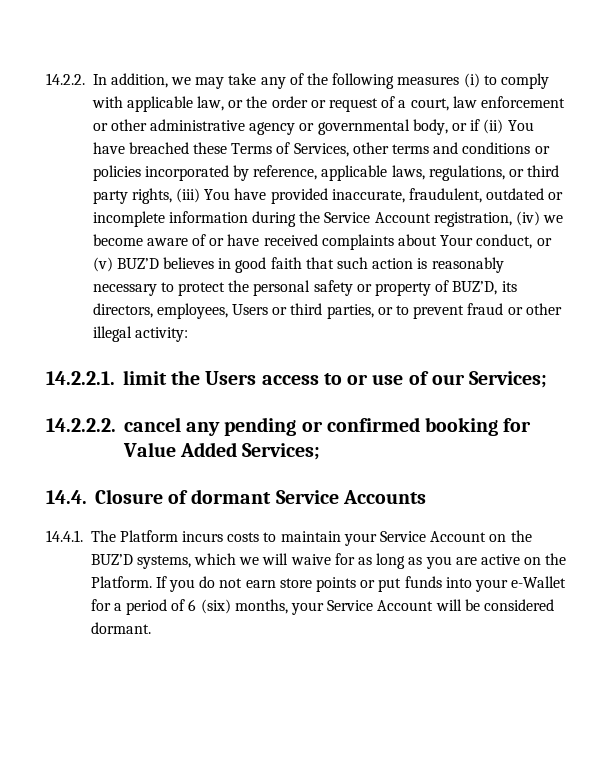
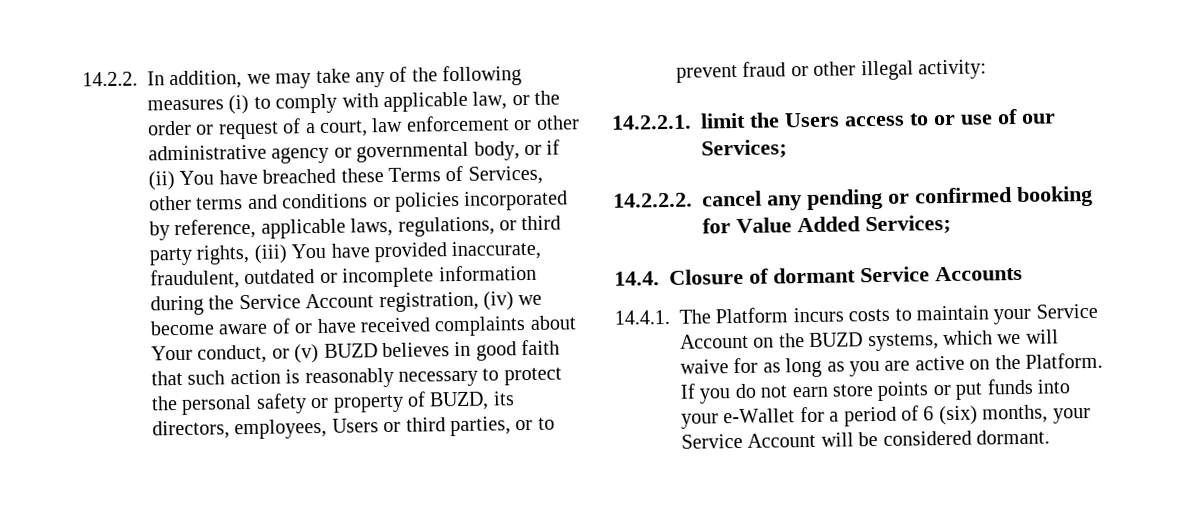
[116,258,159,269] BUZ’D -> [323,343,378,358] BUZD
[452,281,498,295] BUZ’D, -> [429,391,490,411] BUZD,
[90,554,133,565] BUZ’D -> [809,332,864,347] BUZD

